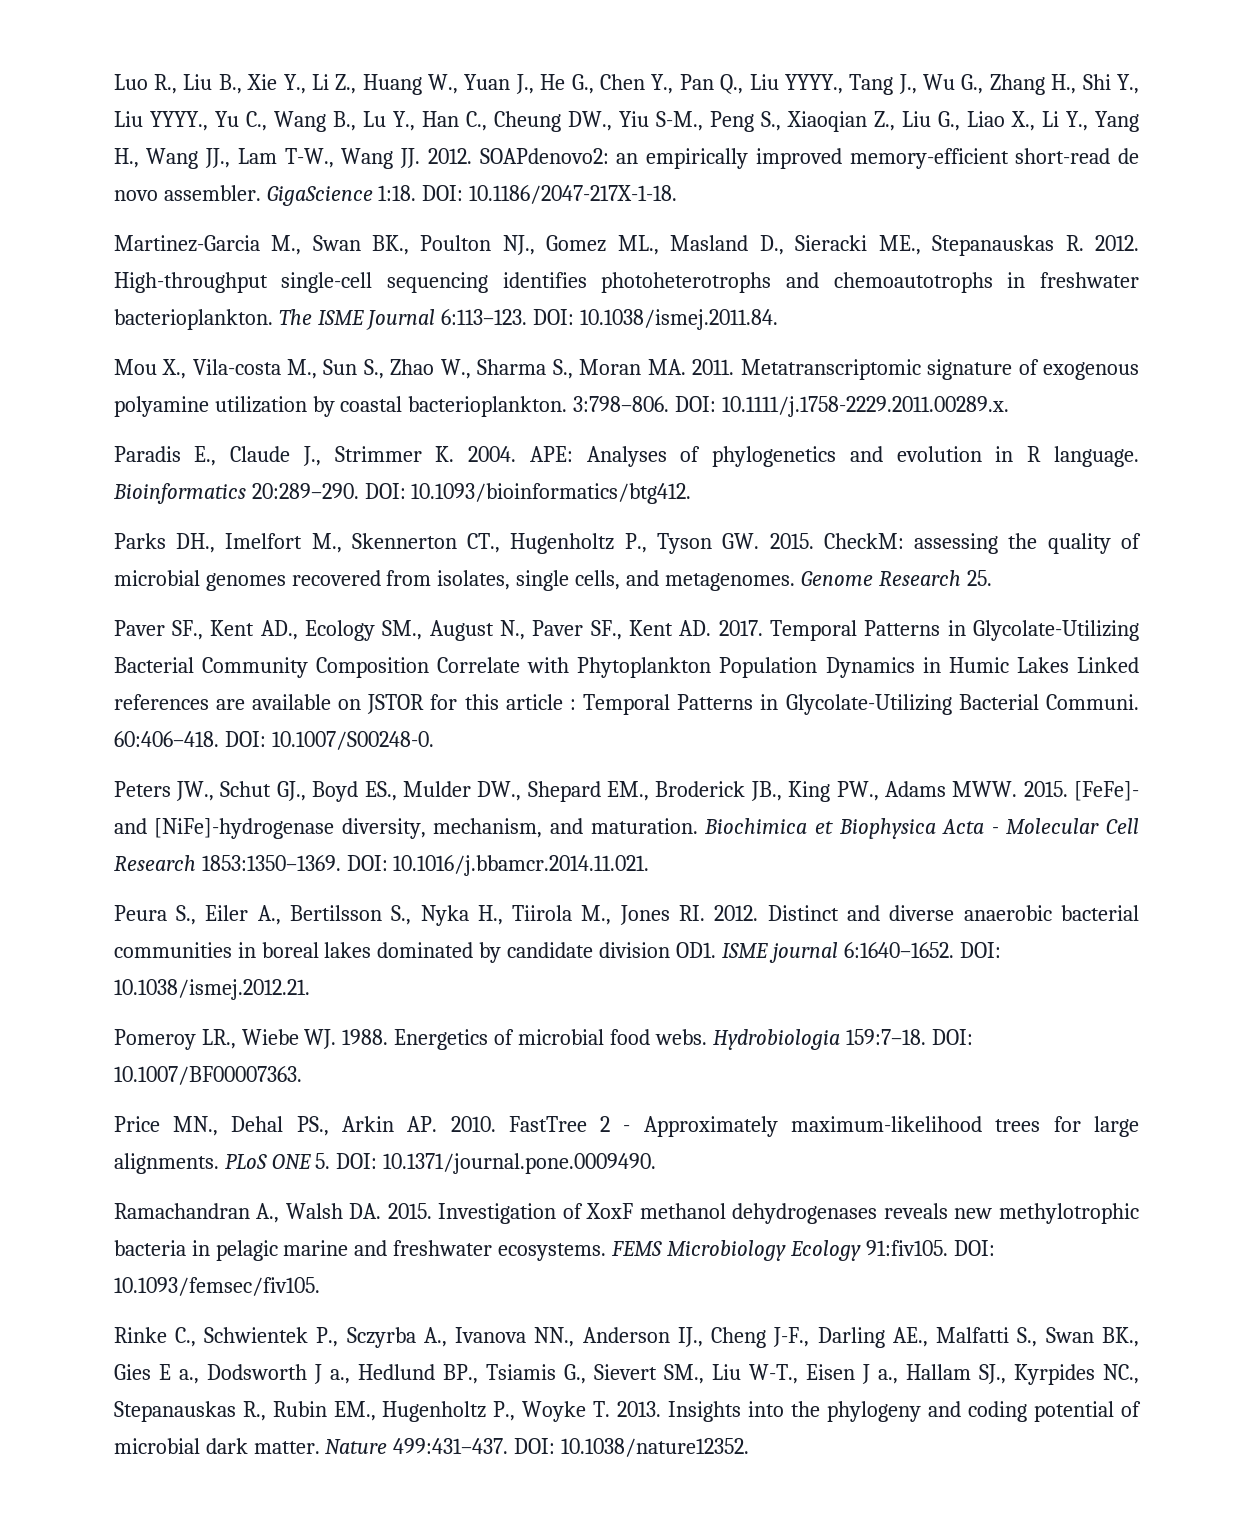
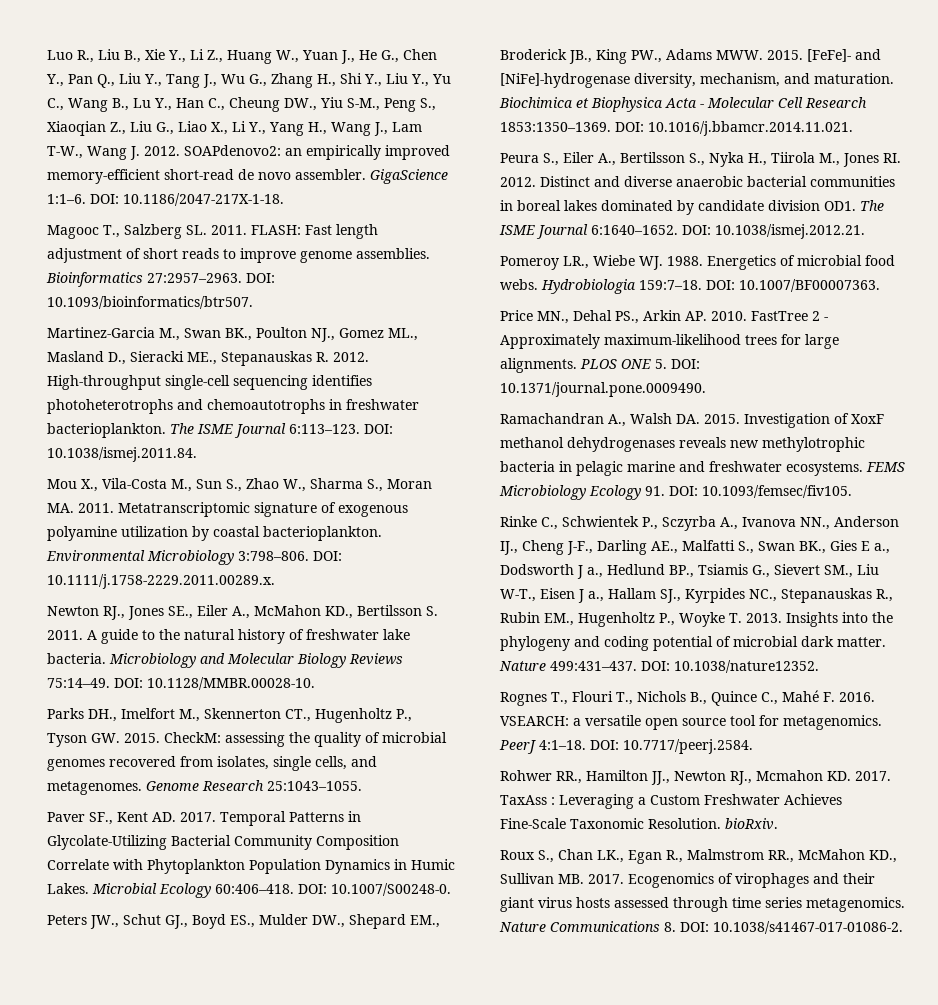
[784,74,843,94] YYYY., -> [144,74,163,87] Y.,
[149,111,208,131] YYYY., -> [411,74,430,87] Y.,
[205,148,231,168] JJ., -> [374,122,389,136] J.,
[400,148,421,168] JJ. -> [130,146,141,160] J.
[378,185,417,201] 1:18. -> [47,194,87,204] 1:1–6.
(678, 194) none -> [47,224,379,239] [47,248,431,263] [46,272,276,287] [47,296,254,309] // Magooc T., Salzberg SL. 2011. FLASH: Fast length adjustment of short reads to improve genome assemblies. Bioinformatics 27:2957–2963. DOI: 10.1093/bioinformatics/btr507.
[192,359,281,375] Vila-costa -> [102,478,168,489] Vila-Costa
(568, 406) none -> [46,550,235,565] Environmental Microbiology
[113,446,1139,467] [112,483,692,504] Paradis E., Claude J., Strimmer K. 2004. APE: Analyses of phylogenetics and evolution in R language. Bioinformatics 20:289–290. DOI: 10.1093/bioinformatics/btg412. -> [47,605,439,620] [47,629,411,644] [47,653,404,668] [47,677,316,690] Newton RJ., Jones SE., Eiler A., McMahon KD., Bertilsson S. 2011. A guide to the natural history of freshwater lake bacteria. Microbiology and Molecular Biology Reviews 75:14–49. DOI: 10.1128/MMBR.00028-10.
[966,570,992,586] [113,620,673,641] 25. // Paver SF., Kent AD., Ecology SM., August N., Paver SF., Kent -> [267,781,363,791] [47,812,149,825] 25:1043–1055. // Paver SF., Kent
[1016,657,1140,673] [113,694,1139,715] Lakes Linked references are available on JSTOR for this article : Temporal Patterns in Glycolate-Utilizing Bacterial Communi. -> [47,883,212,898] Lakes. Microbial Ecology
[722,942,839,963] ISME journal -> [860,200,885,211] [499,224,589,239] The ISME Journal
[224,1154,267,1169] PLoS -> [580,359,618,369] PLOS
[866,1240,949,1256] 91:fiv105. -> [645,486,666,496] 91.
(750, 1447) none -> [500,690,876,706] [500,715,883,730] [499,739,754,754] [500,770,892,785] [500,794,843,809] [500,818,779,830] [500,849,898,864] [500,873,876,888] [500,897,906,912] [499,921,904,934] // Rognes T., Flouri T., Nichols B., Quince C., Mahé F. 2016. VSEARCH: a versatile open source tool for metagenomics. PeerJ 4:1–18. DOI: 10.7717/peerj.2584. // Rohwer RR., Hamilton JJ., Newton RJ., Mcmahon KD. 2017. TaxAss : Leveraging a Custom Freshwater Achieves Fine-Scale Taxonomic Resolution. bioRxiv. // Roux S., Chan LK., Egan R., Malmstrom RR., McMahon KD., Sullivan MB. 2017. Ecogenomics of virophages and their giant virus hosts assessed through time series metagenomics. Nature Communications 8. DOI: 10.1038/s41467-017-01086-2.

